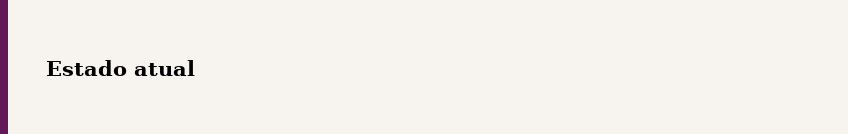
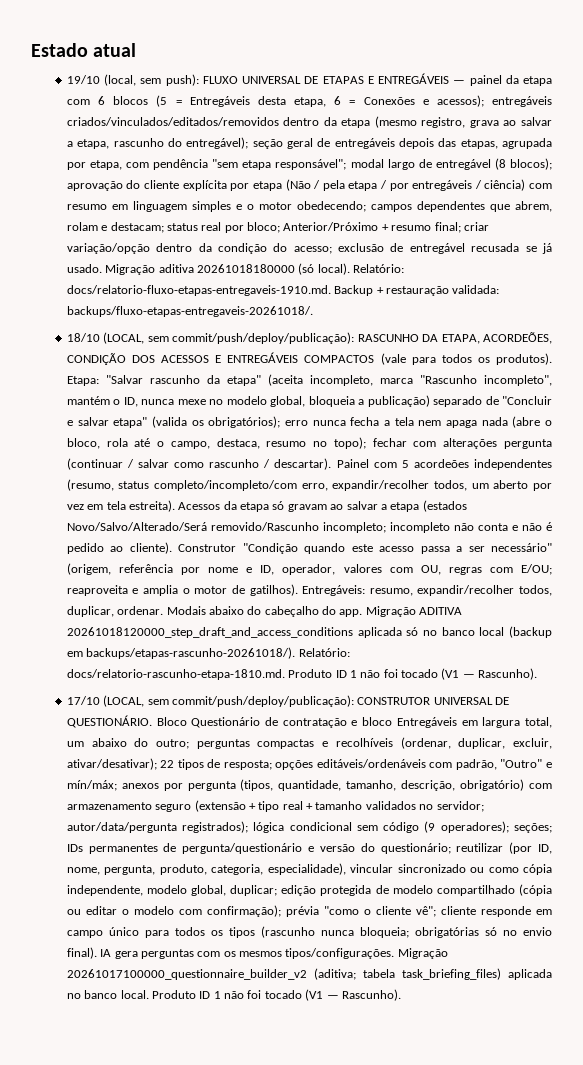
(195, 68) none -> [66,73,553,86] [66,95,552,107] [66,116,552,128] [66,137,552,149] [66,158,552,170] [66,179,552,191] [66,201,553,212] [66,222,489,233] [66,243,552,254] [66,263,405,275] [66,285,500,296] [66,306,313,317] [66,332,552,344] [66,352,553,365] [66,374,553,386] [66,395,553,407] [66,416,552,428] [66,437,552,449] [66,458,552,470] [66,479,552,491] [66,500,467,512] [66,522,552,533] [66,542,552,554] [66,563,552,575] [66,584,553,596] [66,606,463,617] [66,626,552,638] [66,647,350,659] [66,668,538,680] [66,695,510,707] [66,715,552,728] [66,737,552,749] [66,758,552,770] [66,779,552,791] [66,800,484,812] [66,821,552,833] [66,842,552,854] [66,863,553,875] [66,884,552,896] [66,905,553,917] [66,926,553,938] [66,947,448,959] [66,968,552,980] [66,989,401,1001] // 19/10 (local, sem push): FLUXO UNIVERSAL DE ETAPAS E ENTREGÁVEIS — painel da etapa com 6 blocos (5 = Entregáveis desta etapa, 6 = Conexões e acessos); entregáveis criados/vinculados/editados/removidos dentro da etapa (mesmo registro, grava ao salvar a etapa, rascunho do entregável); seção geral de entregáveis depois das etapas, agrupada por etapa, com pendência "sem etapa responsável"; modal largo de entregável (8 blocos); aprovação do cliente explícita por etapa (Não / pela etapa / por entregáveis / ciência) com resumo em linguagem simples e o motor obedecendo; campos dependentes que abrem, rolam e destacam; status real por bloco; Anterior/Próximo + resumo final; criar variação/opção dentro da condição do acesso; exclusão de entregável recusada se já usado. Migração aditiva 20261018180000 (só local). Relatório: docs/relatorio-fluxo-etapas-entregaveis-1910.md. Backup + restauração validada: backups/fluxo-etapas-entregaveis-20261018/. // 18/10 (LOCAL, sem commit/push/deploy/publicação): RASCUNHO DA ETAPA, ACORDEÕES, CONDIÇÃO DOS ACESSOS E ENTREGÁVEIS COMPACTOS (vale para todos os produtos). Etapa: "Salvar rascunho da etapa" (aceita incompleto, marca "Rascunho incompleto", mantém o ID, nunca mexe no modelo global, bloqueia a publicação) separado de "Concluir e salvar etapa" (valida os obrigatórios); erro nunca fecha a tela nem apaga nada (abre o bloco, rola até o campo, destaca, resumo no topo); fechar com alterações pergunta (continuar / salvar como rascunho / descartar). Painel com 5 acordeões independentes (resumo, status completo/incompleto/com erro, expandir/recolher todos, um aberto por vez em tela estreita). Acessos da etapa só gravam ao salvar a etapa (estados Novo/Salvo/Alterado/Será removido/Rascunho incompleto; incompleto não conta e não é pedido ao cliente). Construtor "Condição quando este acesso passa a ser necessário" (origem, referência por nome e ID, operador, valores com OU, regras com E/OU; reaproveita e amplia o motor de gatilhos). Entregáveis: resumo, expandir/recolher todos, duplicar, ordenar. Modais abaixo do cabeçalho do app. Migração ADITIVA 20261018120000_step_draft_and_access_conditions aplicada só no banco local (backup em backups/etapas-rascunho-20261018/). Relatório: docs/relatorio-rascunho-etapa-1810.md. Produto ID 1 não foi tocado (V1 — Rascunho). // 17/10 (LOCAL, sem commit/push/deploy/publicação): CONSTRUTOR UNIVERSAL DE QUESTIONÁRIO. Bloco Questionário de contratação e bloco Entregáveis em largura total, um abaixo do outro; perguntas compactas e recolhíveis (ordenar, duplicar, excluir, ativar/desativar); 22 tipos de resposta; opções editáveis/ordenáveis com padrão, "Outro" e mín/máx; anexos por pergunta (tipos, quantidade, tamanho, descrição, obrigatório) com armazenamento seguro (extensão + tipo real + tamanho validados no servidor; autor/data/pergunta registrados); lógica condicional sem código (9 operadores); seções; IDs permanentes de pergunta/questionário e versão do questionário; reutilizar (por ID, nome, pergunta, produto, categoria, especialidade), vincular sincronizado ou como cópia independente, modelo global, duplicar; edição protegida de modelo compartilhado (cópia ou editar o modelo com confirmação); prévia "como o cliente vê"; cliente responde em campo único para todos os tipos (rascunho nunca bloqueia; obrigatórias só no envio final). IA gera perguntas com os mesmos tipos/configurações. Migração 20261017100000_questionnaire_builder_v2 (aditiva; tabela task_briefing_files) aplicada no banco local. Produto ID 1 não foi tocado (V1 — Rascunho).

